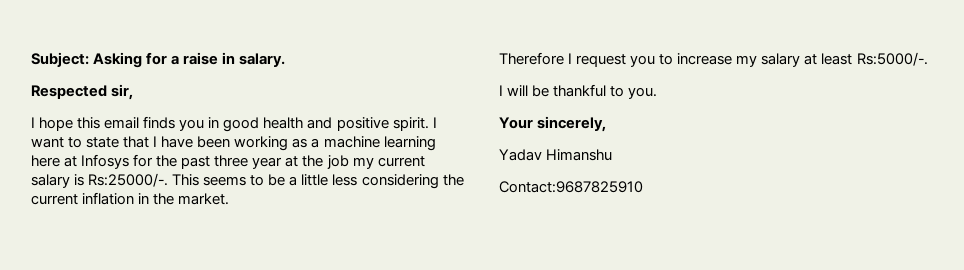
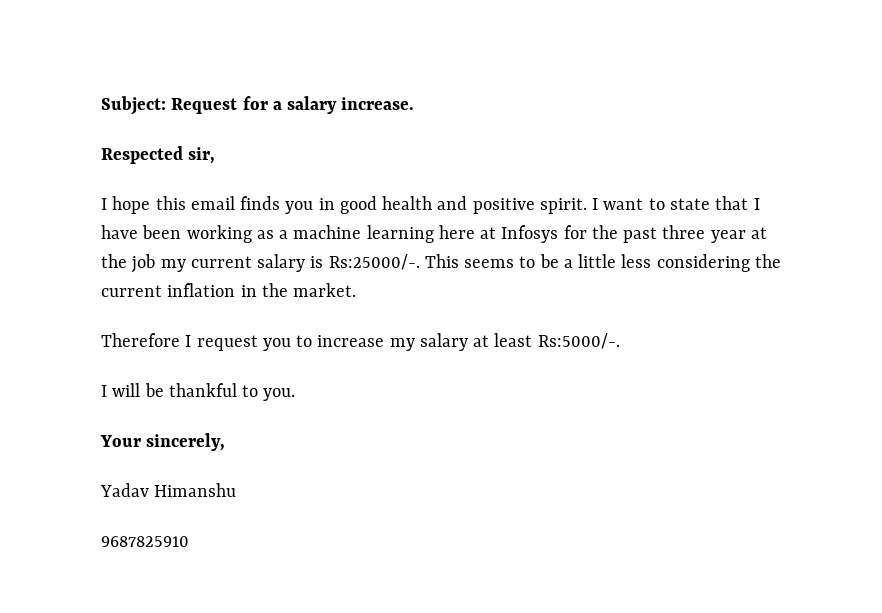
[93,52,143,68] Asking -> [171,98,238,114] Request
[183,52,286,67] raise in salary. -> [287,96,415,114] salary increase.
[499,181,643,193] Contact:9687825910 -> [101,536,189,547] 9687825910

